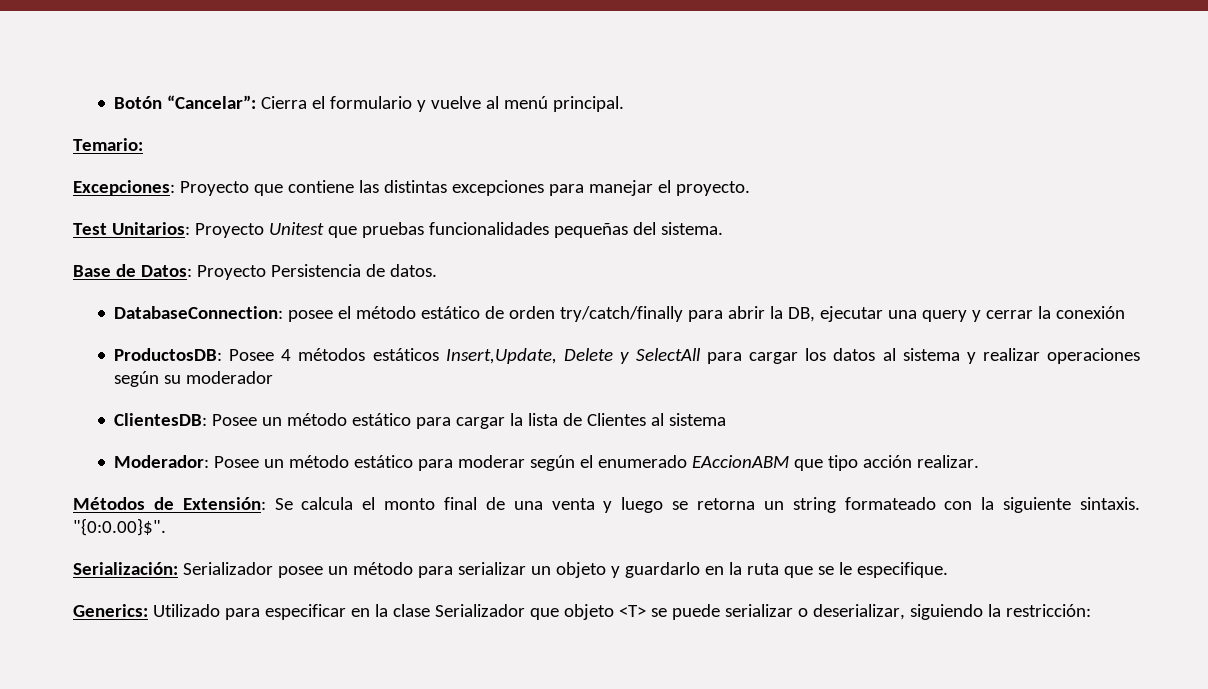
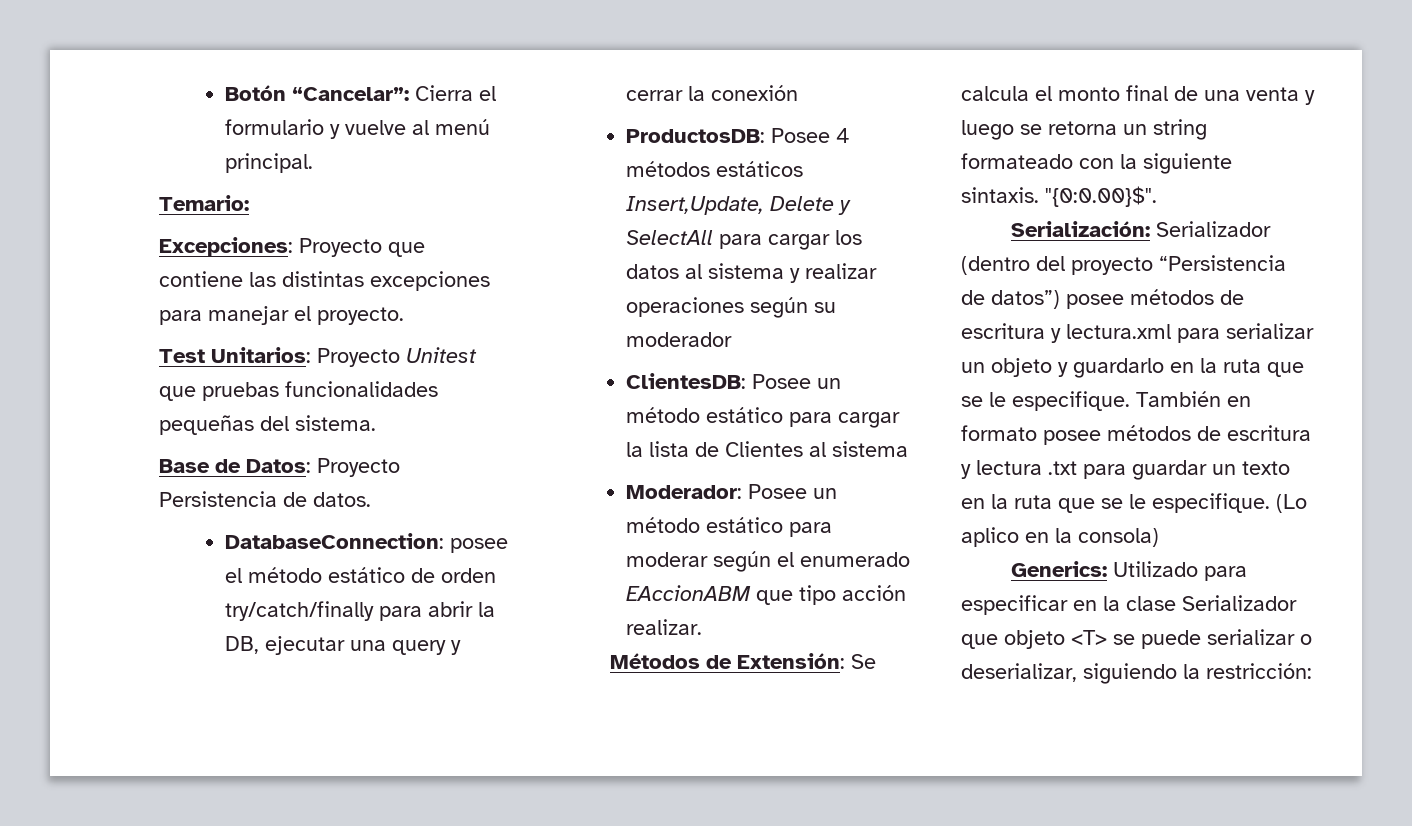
[277,562,413,578] posee un método -> [961,255,1286,275] [961,289,1244,309] [961,323,1171,343] (dentro del proyecto “Persistencia de datos”) posee métodos de escritura y lectura.xml
(948, 570) none -> [1136,391,1251,407] [961,425,1311,445] [961,460,1290,480] [961,493,1307,513] [961,527,1159,547] También en formato posee métodos de escritura y lectura .txt para guardar un texto en la ruta que se le especifique. (Lo aplico en la consola)

